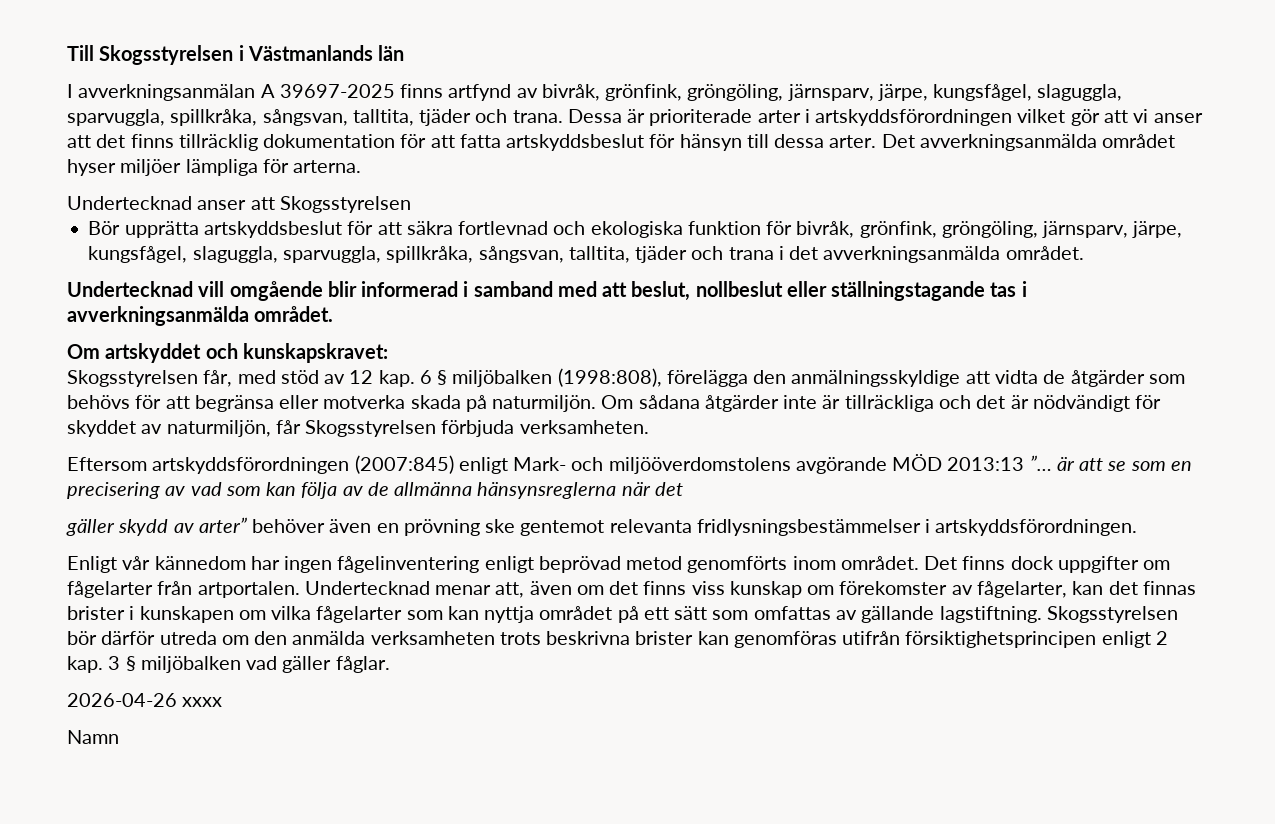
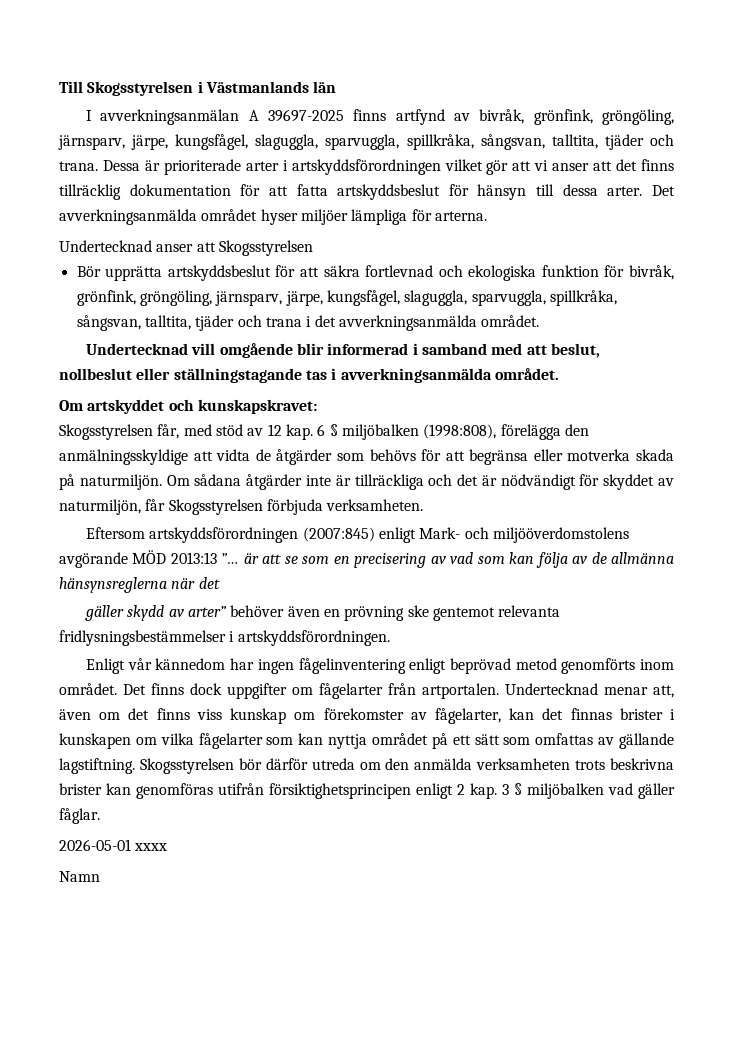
[67,693,177,707] 2026-04-26 -> [59,839,131,851] 2026-05-01

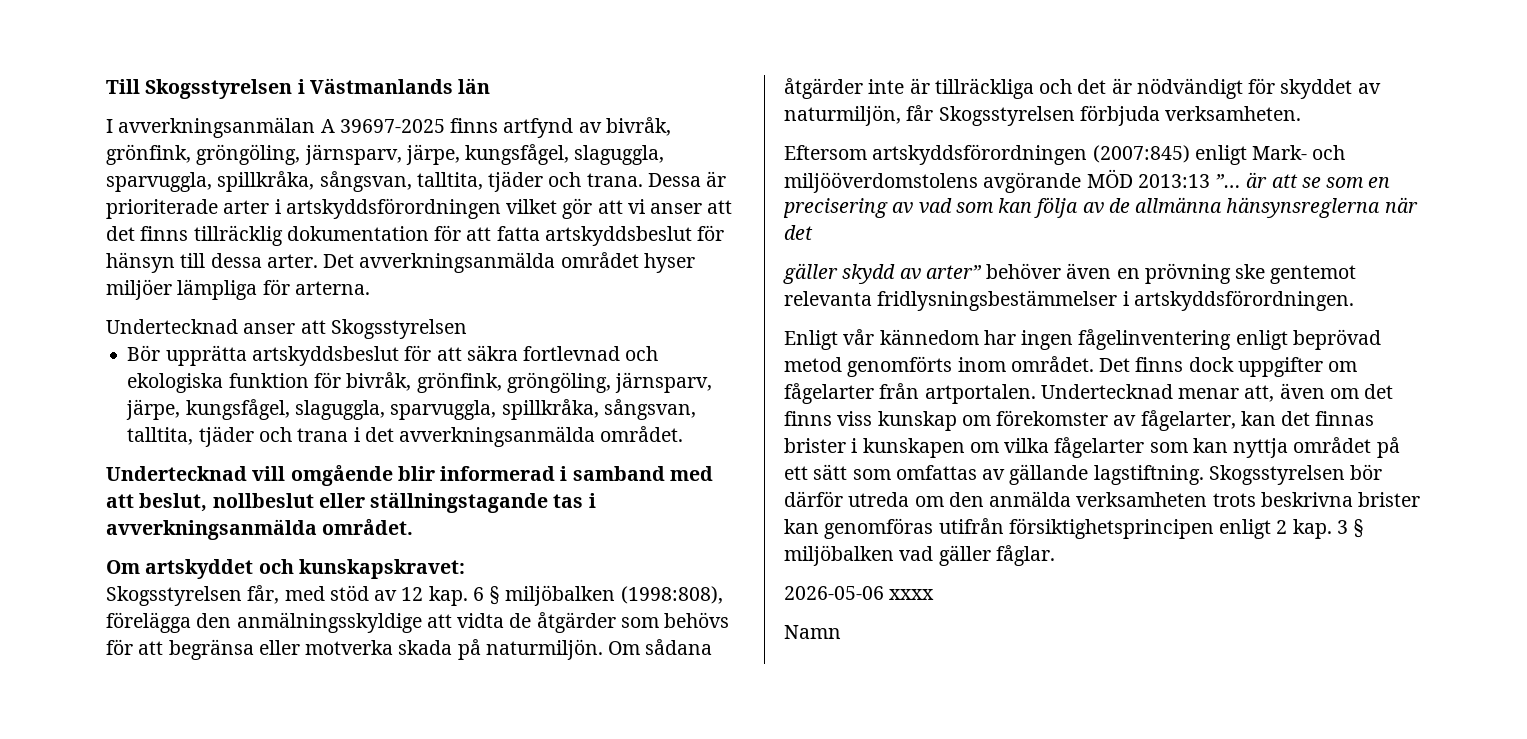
[59,839,131,851] 2026-05-01 -> [784,586,884,600] 2026-05-06

